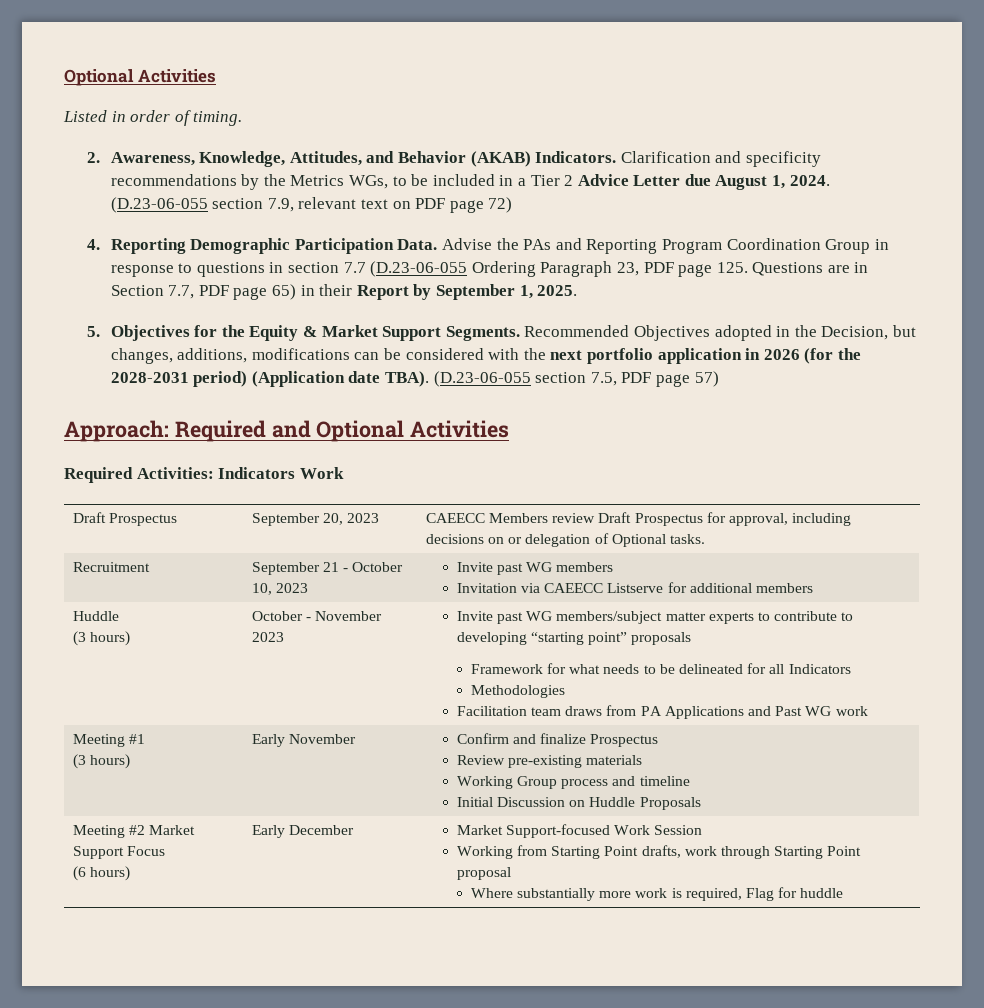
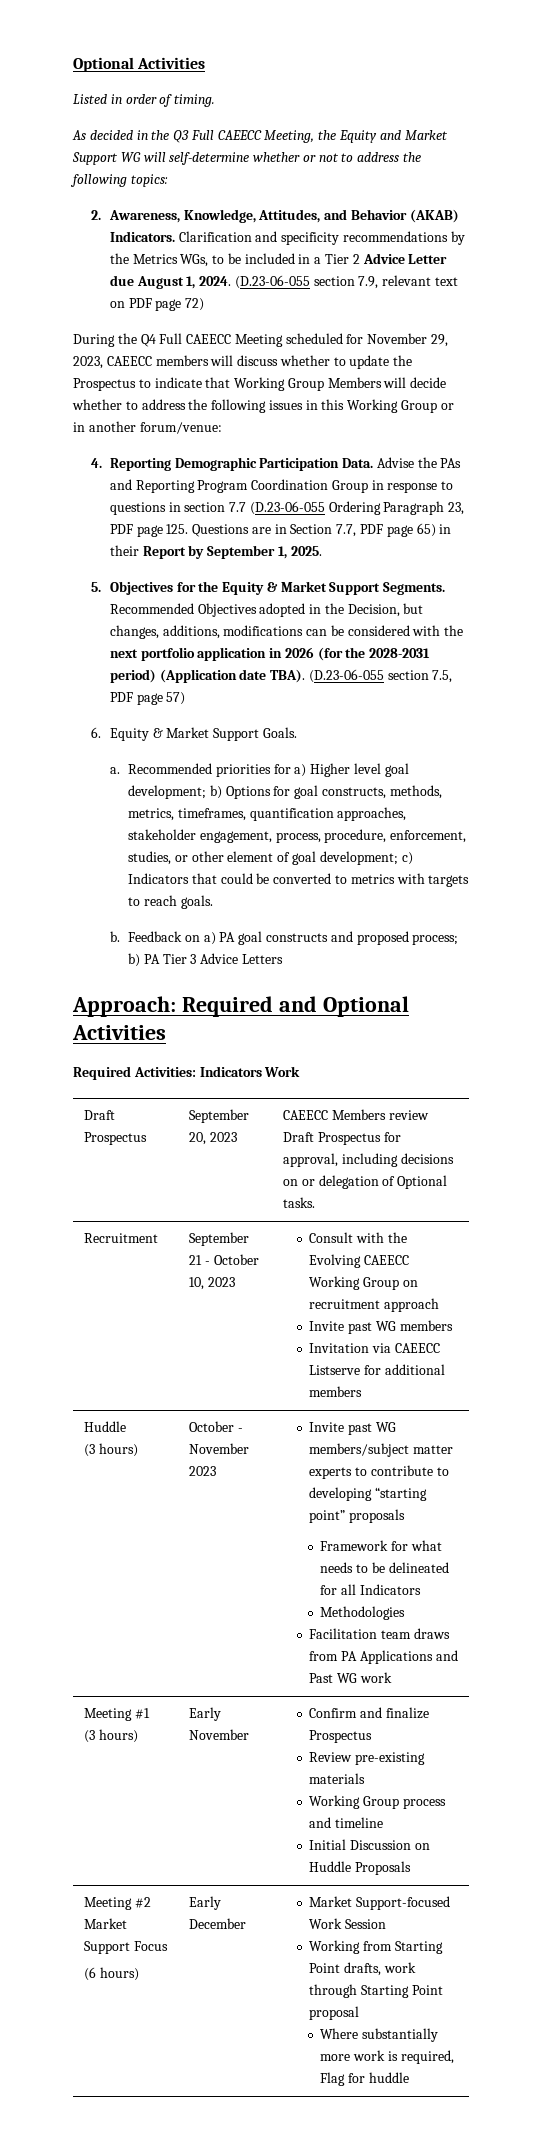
(243, 118) none -> [72,130,448,143] [72,152,422,165] [70,174,168,187] // As decided in the Q3 Full CAEECC Meeting, the Equity and Market Support WG will self-determine whether or not to address the following topics:
(513, 205) none -> [73,333,449,347] [73,355,413,369] [73,377,447,391] [72,399,454,413] [73,421,222,434] // During the Q4 Full CAEECC Meeting scheduled for November 29, 2023, CAEECC members will discuss whether to update the Prospectus to indicate that Working Group Members will decide whether to address the following issues in this Working Group or in another forum/venue:
(719, 379) none -> [91,727,297,741] [109,763,409,777] [128,785,442,799] [128,807,407,821] [128,829,467,843] [128,851,413,865] [128,873,470,887] [128,895,213,909] [109,931,459,945] [128,953,283,967] // 6. Equity & Market Support Goals. // a. Recommended priorities for a) Higher level goal development; b) Options for goal constructs, methods, metrics, timeframes, quantification approaches, stakeholder engagement, process, procedure, enforcement, studies, or other element of goal development; c) Indicators that could be converted to metrics with targets to reach goals. // b. Feedback on a) PA goal constructs and proposed process; b) PA Tier 3 Advice Letters
(309, 588) none -> [309,1232,408,1243] [309,1254,410,1268] [309,1276,419,1290] [309,1298,440,1312] Consult with the Evolving CAEECC Working Group on recruitment approach //

